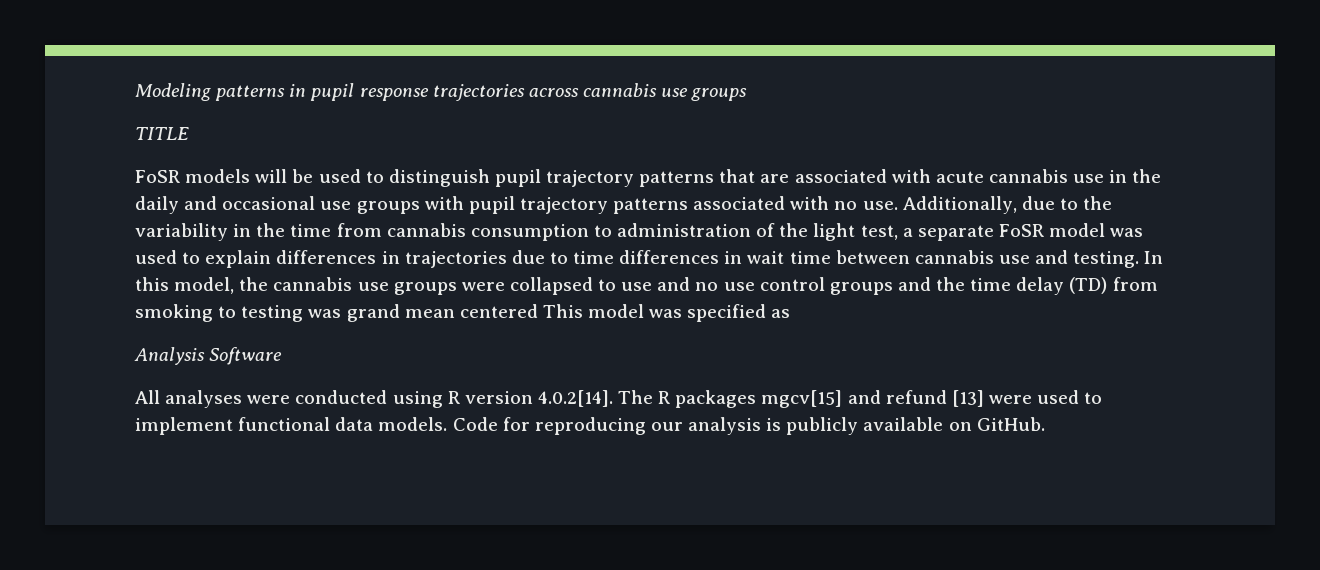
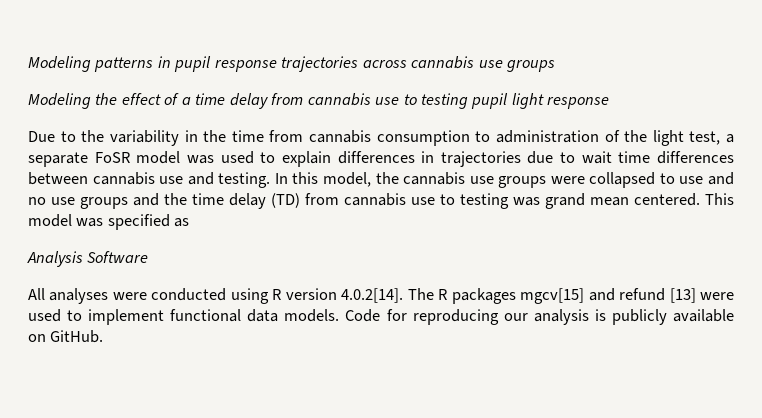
[135,127,189,140] [135,169,1162,187] [135,196,1055,214] TITLE // FoSR models will be used to distinguish pupil trajectory patterns that are associated with acute cannabis use in the daily and occasional use groups with pupil trajectory patterns associated with no use. Additionally, due -> [28,93,610,109] [28,131,55,142] Modeling the effect of a time delay from cannabis use to testing pupil light response // Due
(568, 258) none -> [581,151,612,164] wait
[724,251,831,264] in wait time -> (734, 157) none
[759,277,825,291] control -> (75, 201) none
[135,304,213,322] smoking -> [344,193,435,206] cannabis use
[459,304,538,318] centered -> [634,193,700,206] centered.

